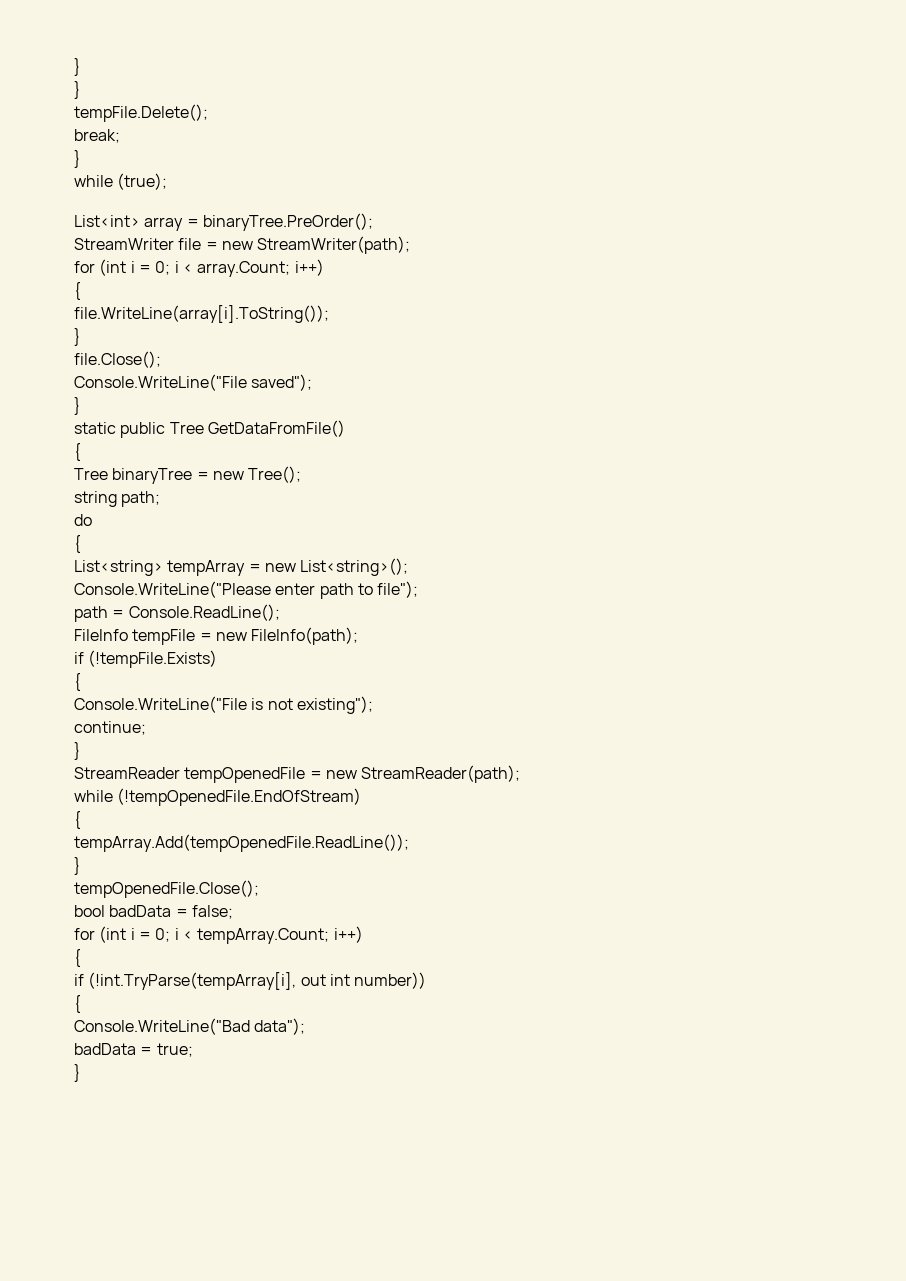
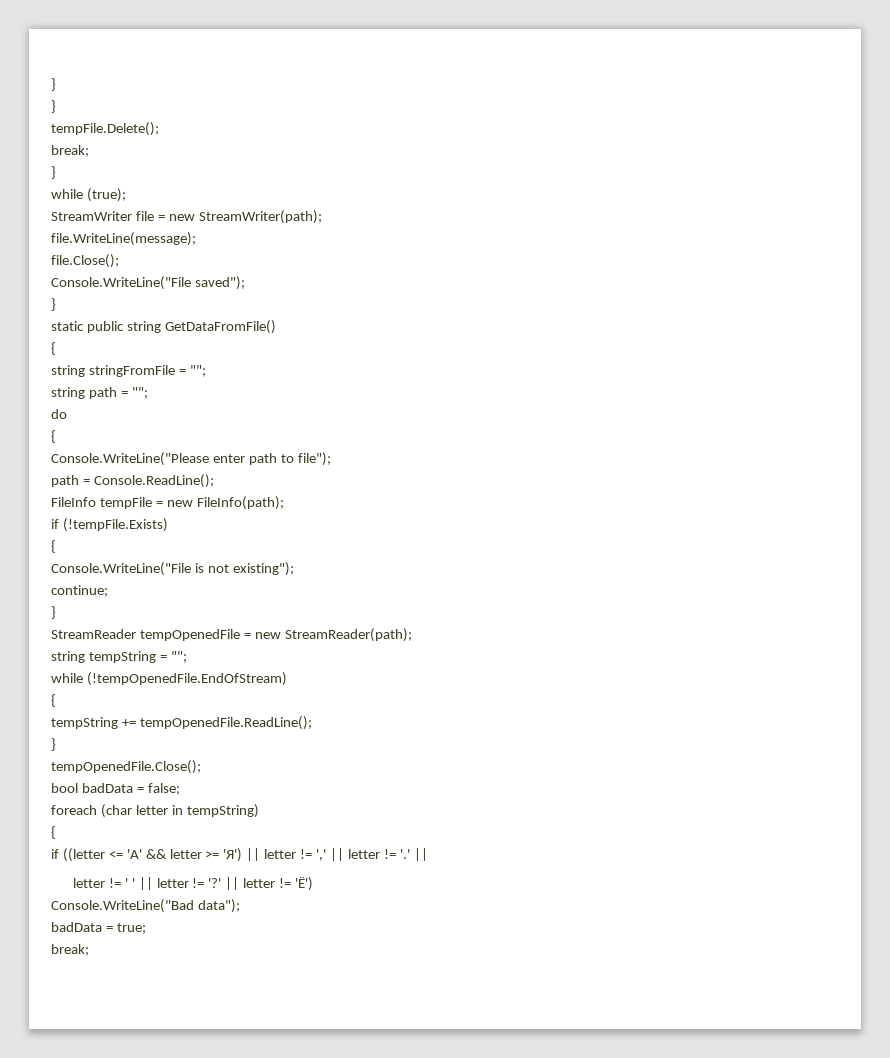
[74,213,373,231] // List<int> array = binaryTree.PreOrder(); -> (126, 195) none
[74,259,324,277] [74,282,81,300] [74,305,329,323] [74,328,81,346] for (int i = 0; i < array.Count; i++) // { // file.WriteLine(array[i].ToString()); // } -> [51,232,196,246] file.WriteLine(message);
[169,422,204,434] Tree -> [126,321,161,333] string
[74,466,302,484] [74,491,161,507] [74,514,92,526] [74,535,81,553] [74,558,409,576] Tree binaryTree = new Tree(); // string path; // do // { // List<string> tempArray = new List<string>(); -> [51,365,206,377] [51,387,148,399] [51,409,67,419] [51,430,56,443] string stringFromFile = ""; // string path = ""; // do // {
(521, 774) none -> [51,651,187,663] // string tempString = "";
[74,834,409,852] tempArray.Add(tempOpenedFile.ReadLine()); -> [51,716,312,730] tempString += tempOpenedFile.ReadLine();
[74,926,363,944] [74,949,81,967] [74,972,427,990] [74,995,81,1013] for (int i = 0; i < tempArray.Count; i++) // { // if (!int.TryParse(tempArray[i], out int number)) // { -> [51,804,259,818] [51,826,56,839] [51,848,428,862] [73,877,314,891] foreach (char letter in tempString) // { // if ((letter <= 'А' && letter >= 'Я') || letter != ',' || letter != '.' || // letter != ' ' || letter != '?' || letter != 'Ё')
[74,1064,81,1082] } -> [51,944,89,956] break;

